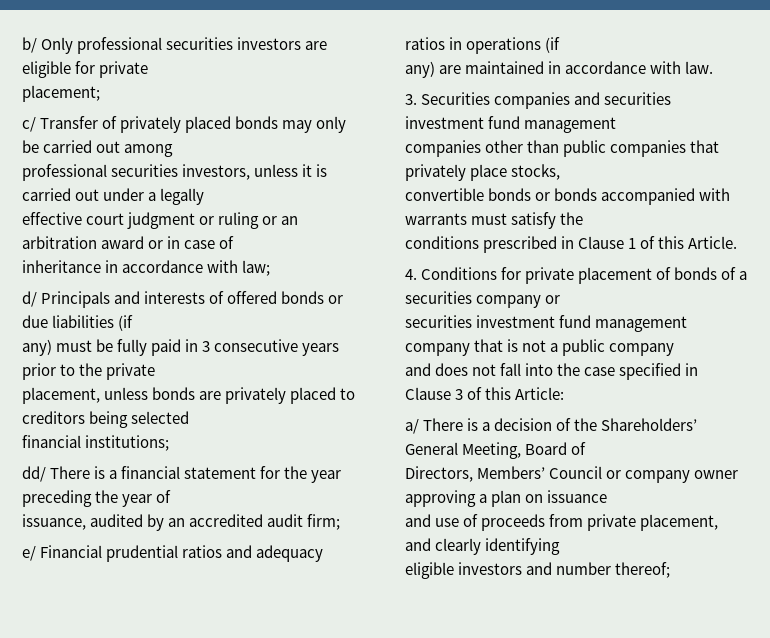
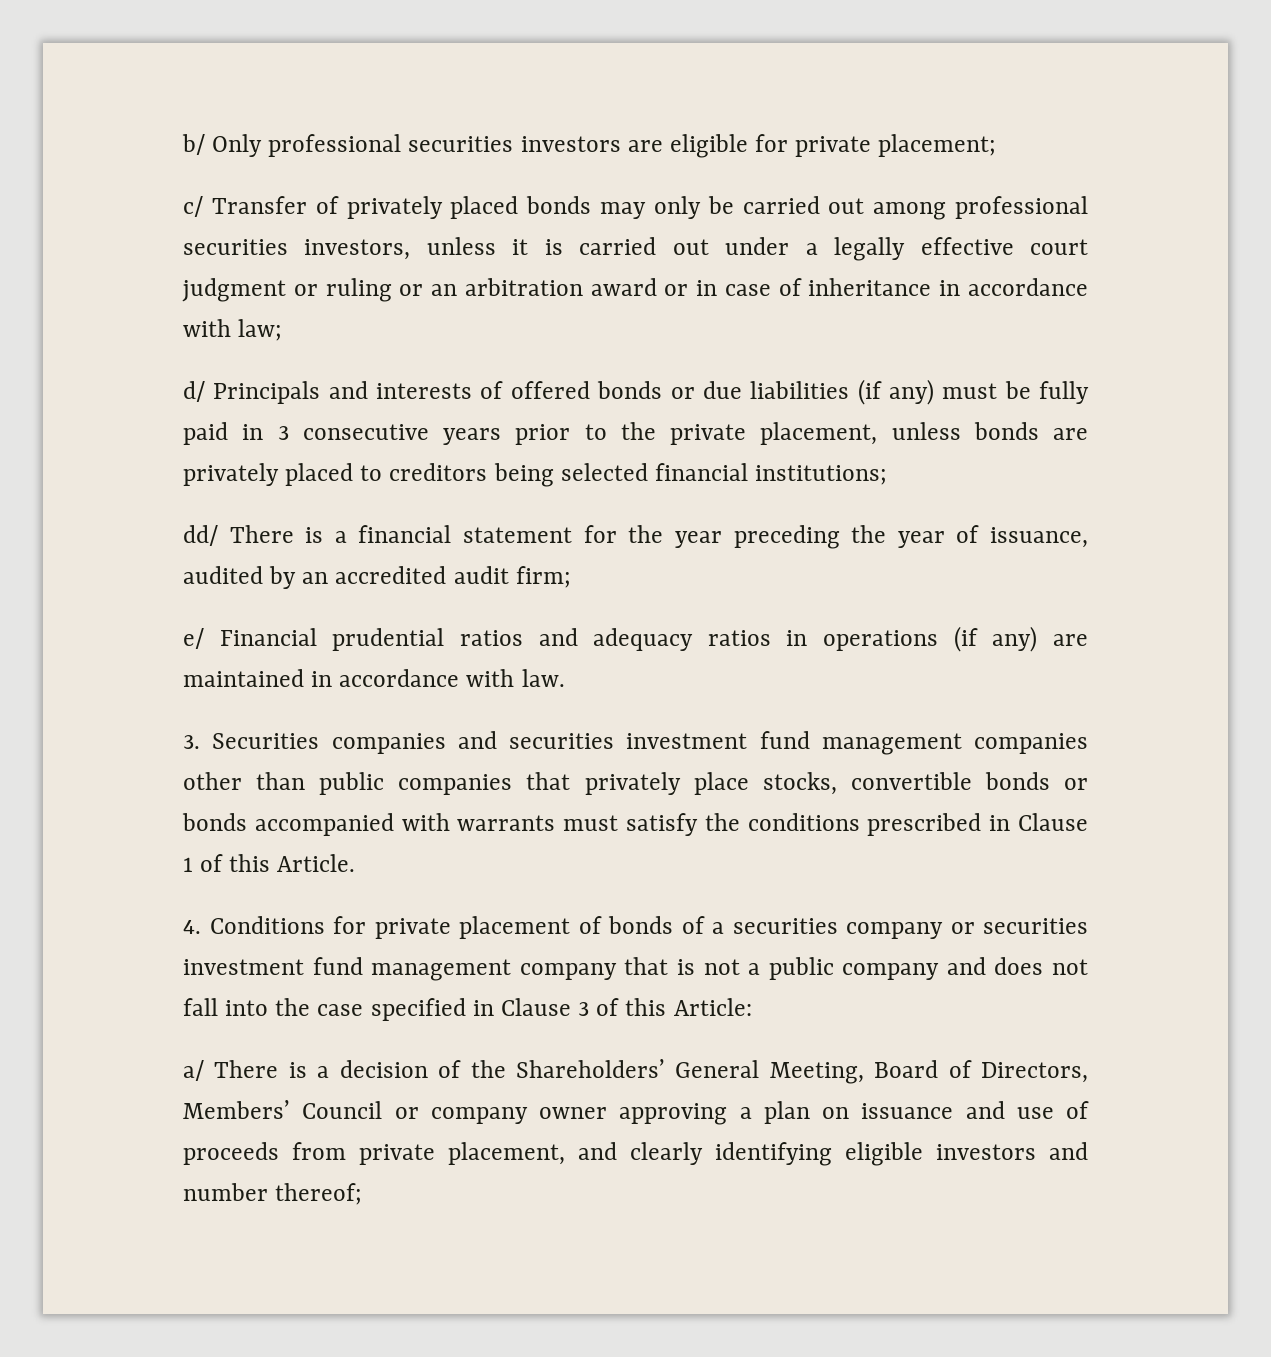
(149, 69) // -> (872, 146) none
(174, 150) // -> (947, 211) none
(205, 196) // -> (906, 249) none
(235, 242) // -> (802, 287) none
(134, 323) // -> (882, 392) none
(156, 371) // -> (746, 434) none
(190, 417) // -> (648, 472) none
(172, 496) // -> (980, 534) none
(561, 45) // -> (978, 639) none
(617, 125) // -> (962, 744) none
(561, 172) // -> (837, 783) none
(584, 218) // -> (740, 822) none
(561, 299) // -> (975, 928) none
(675, 349) // -> (940, 971) none
(587, 448) // -> (972, 1069) none
(608, 496) // -> (954, 1111) none
(561, 546) // -> (832, 1154) none

